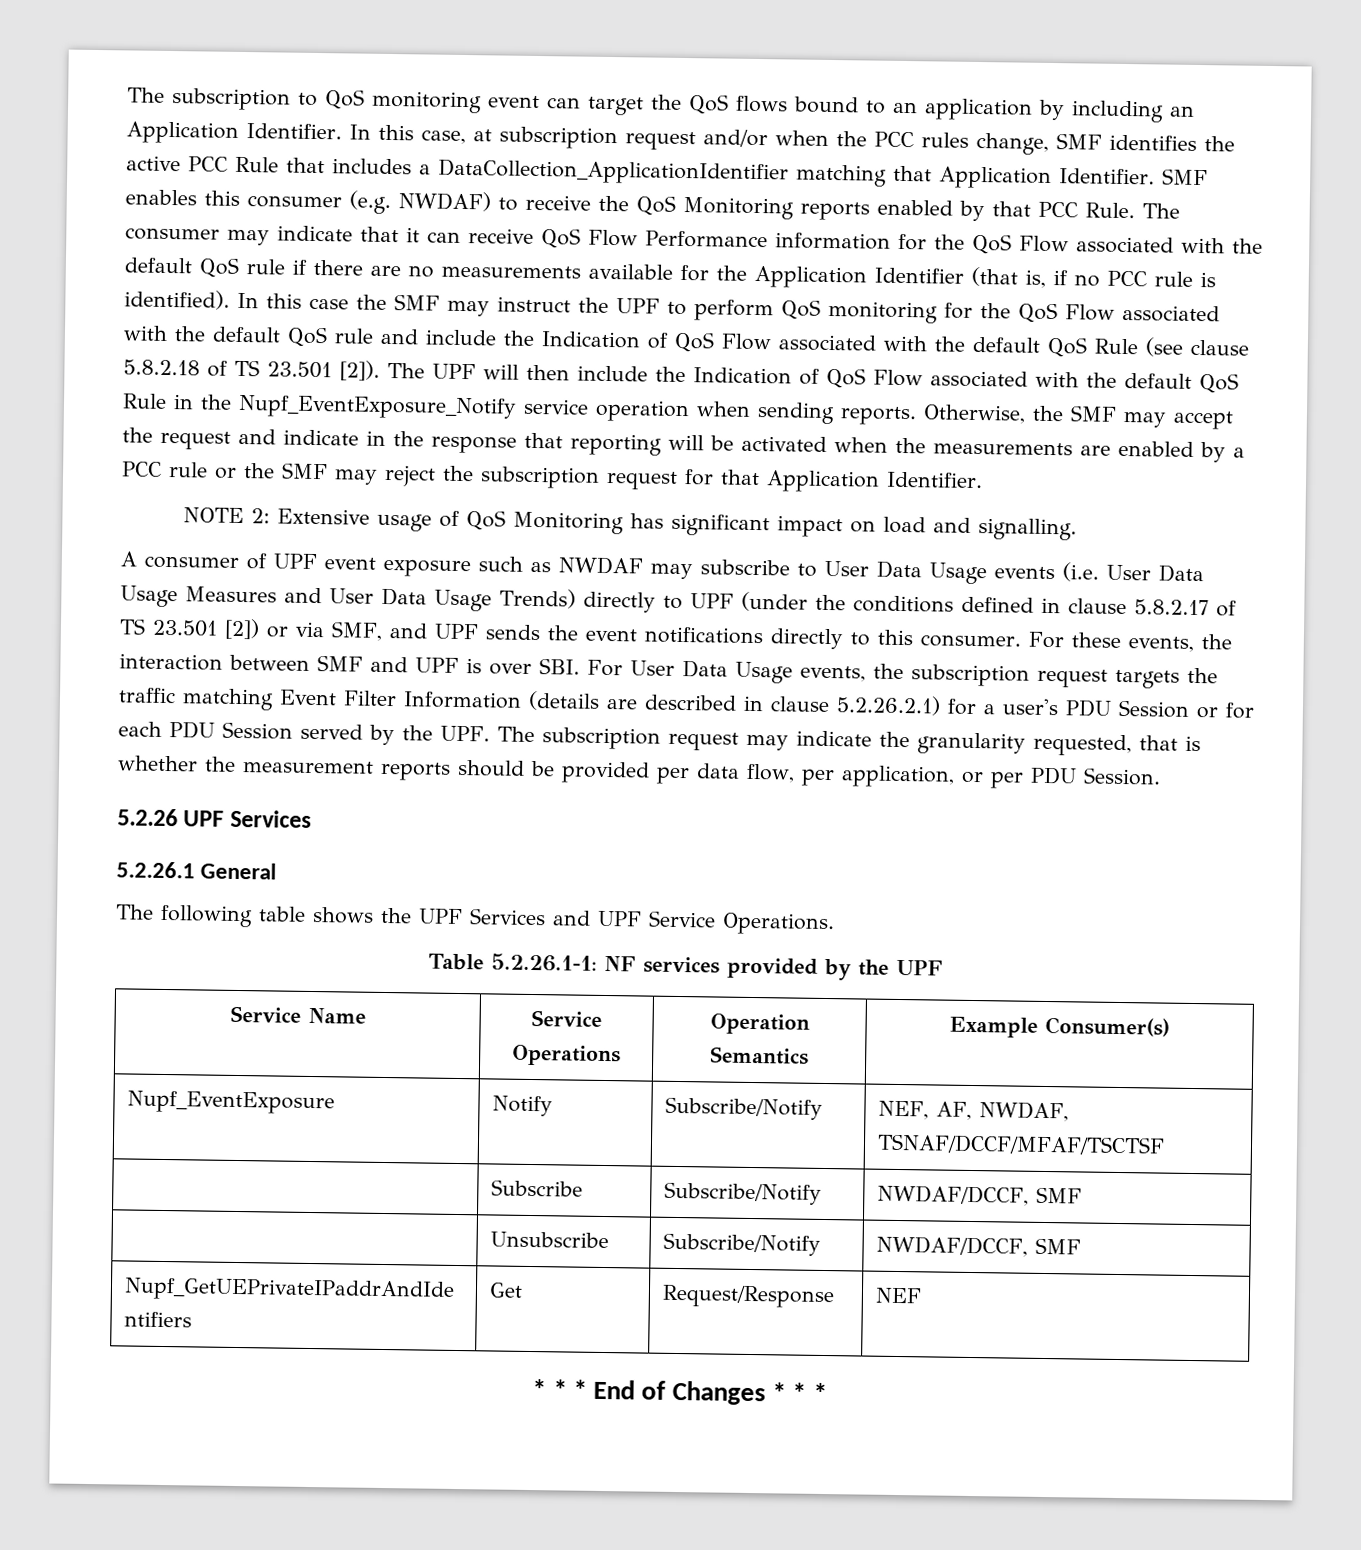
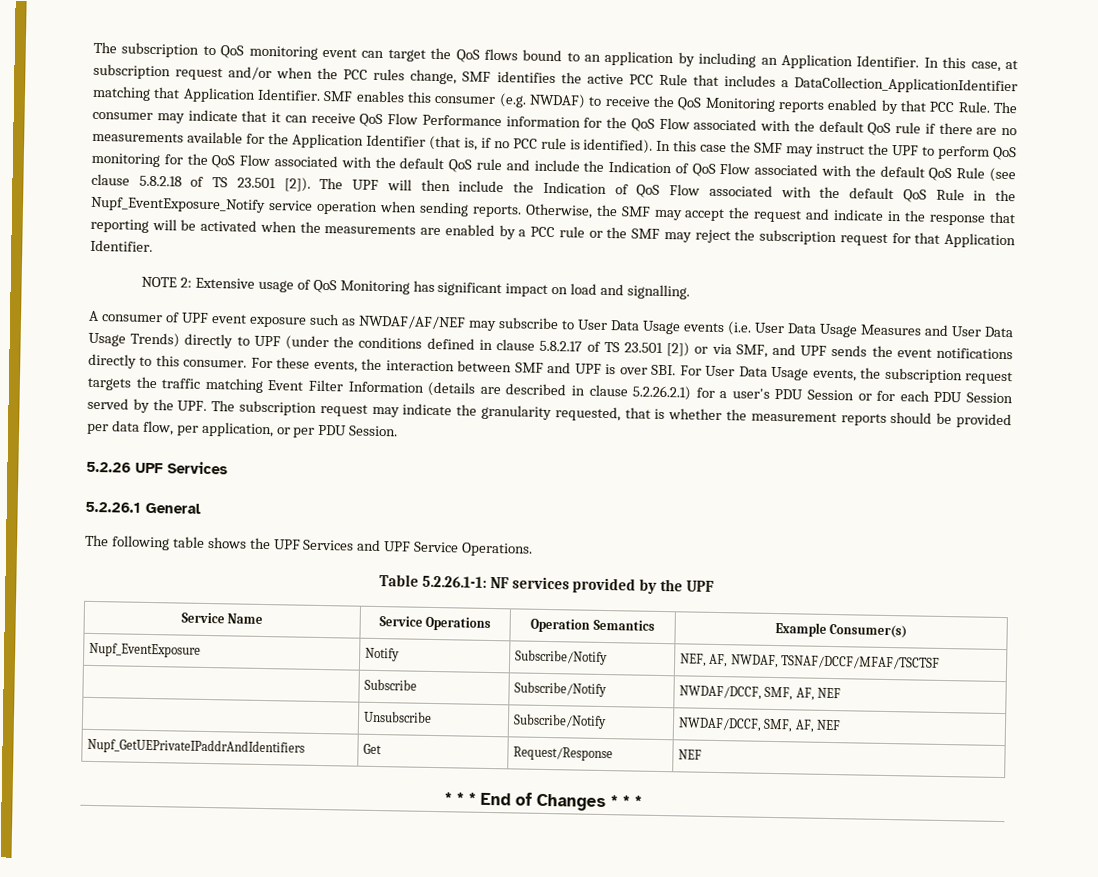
[558,556,643,575] NWDAF -> [358,314,466,330] NWDAF/AF/NEF
[1036,1186,1083,1204] SMF -> [764,686,842,701] SMF, AF, NEF
[1035,1237,1082,1255] SMF -> [763,718,842,733] SMF, AF, NEF

